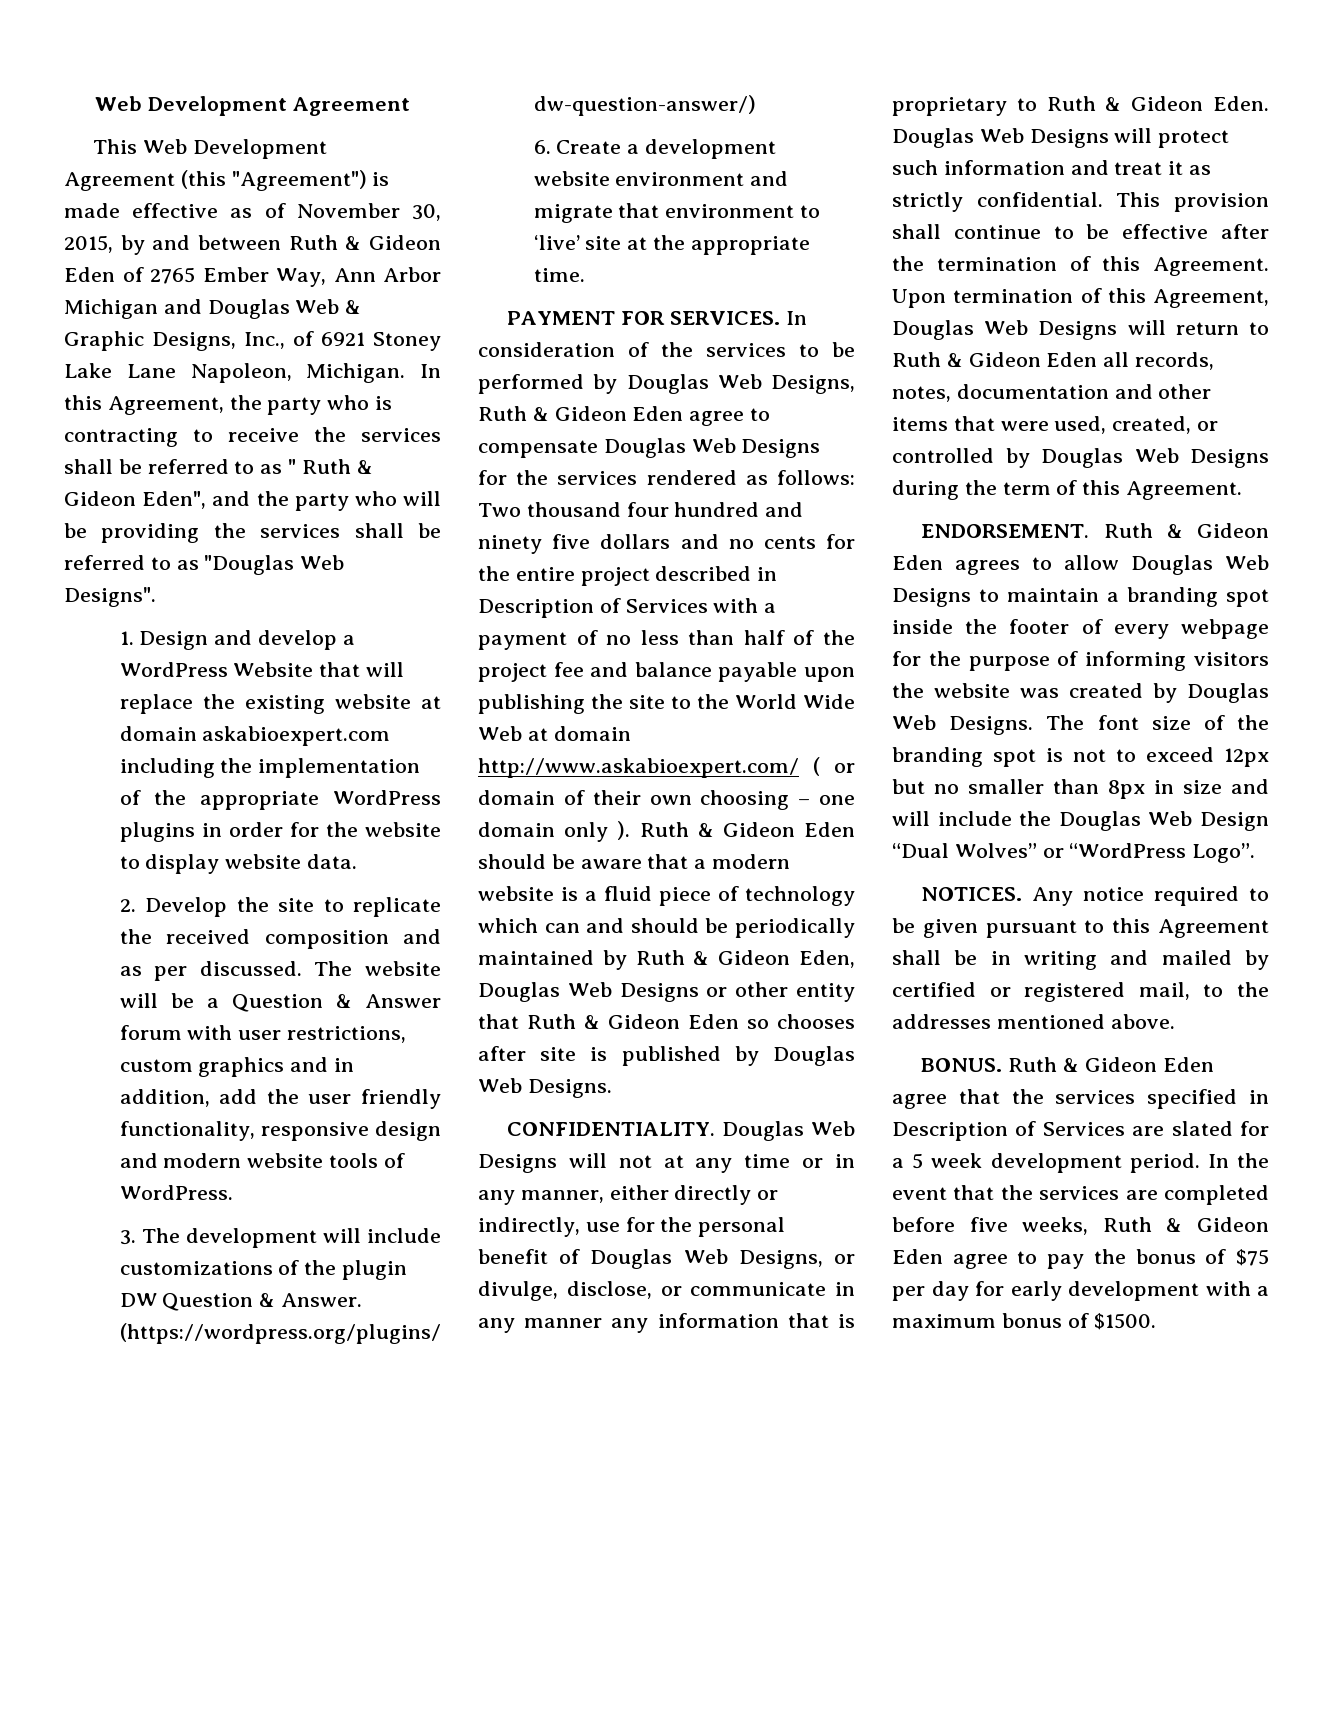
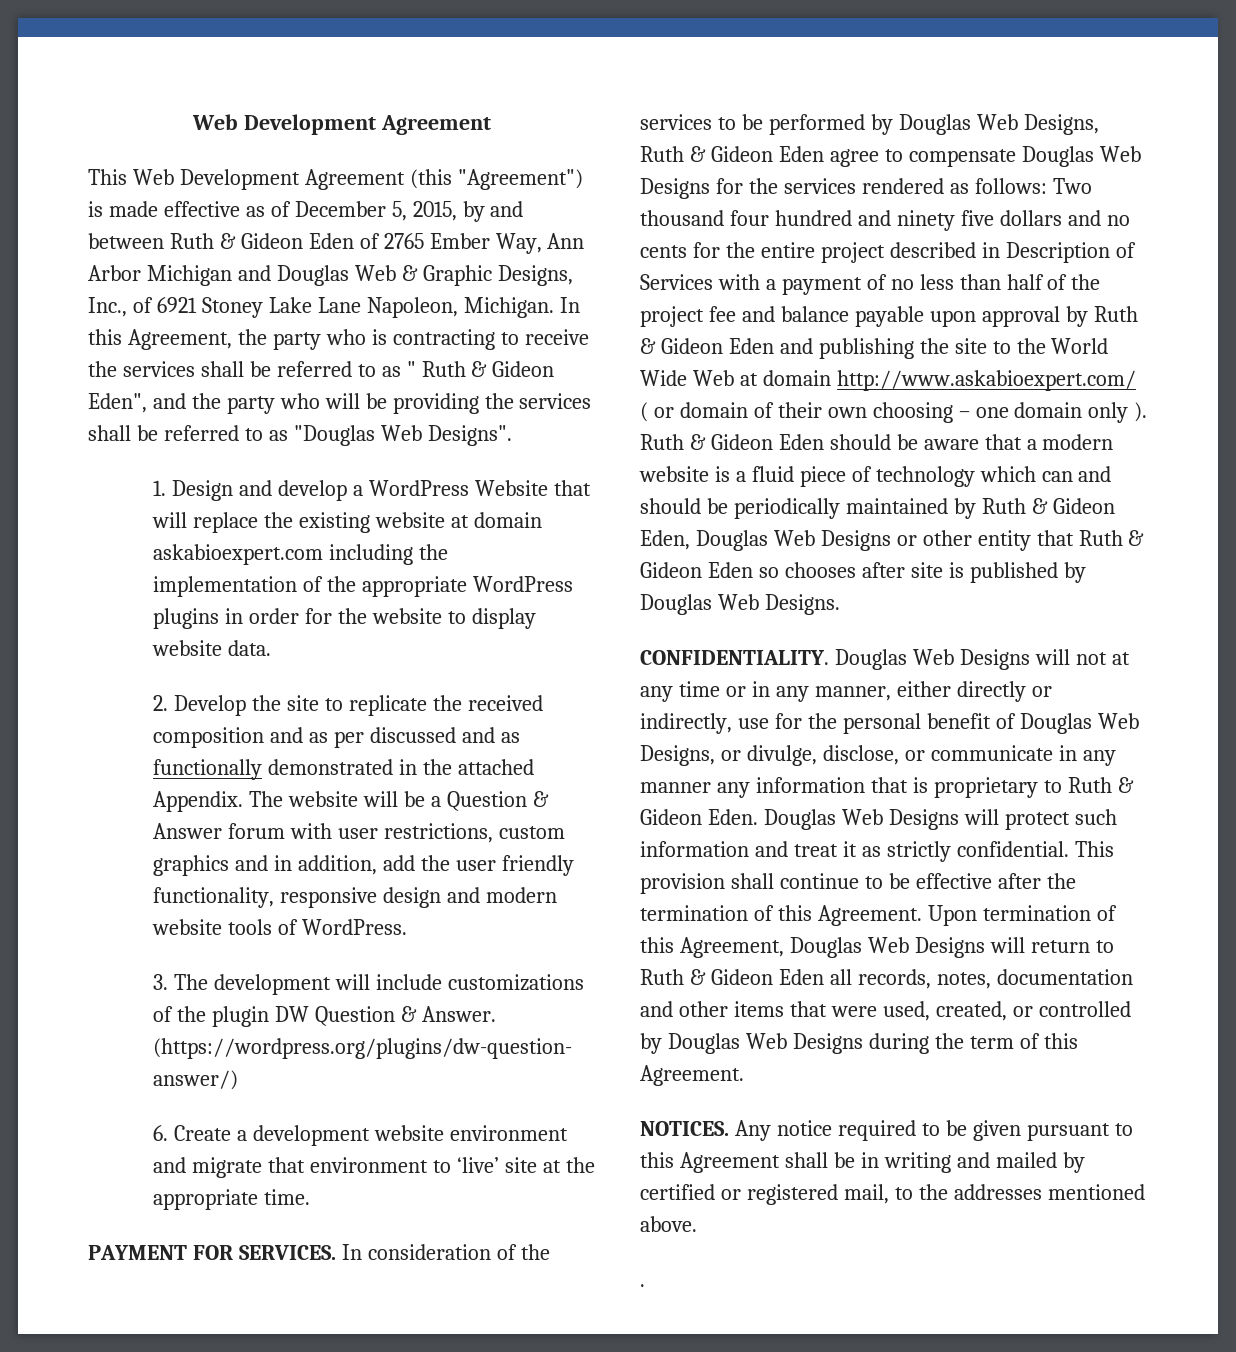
[296,203,441,221] November 30, -> [294,201,407,221] December 5,
[199,961,302,976] discussed. -> [369,727,520,743] [153,759,534,780] [153,791,244,812] discussed and as functionally demonstrated in the attached Appendix.
(855, 674) none -> [981,306,1138,327] [640,338,813,354] approval by Ruth & Gideon Eden and
[921,523,1269,538] [892,555,1270,575] [892,587,1269,607] [892,619,1269,639] [892,651,1269,671] [892,683,1269,703] [892,715,1269,735] [892,747,1269,767] [892,779,1269,799] [892,811,1269,831] [892,843,1256,863] // ENDORSEMENT. Ruth & Gideon Eden agrees to allow Douglas Web Designs to maintain a branding spot inside the footer of every webpage for the purpose of informing visitors the website was created by Douglas Web Designs. The font size of the branding spot is not to exceed 12px but no smaller than 8px in size and will include the Douglas Web Design “Dual Wolves” or “WordPress Logo”. -> (744, 1075) none
[921,1057,1214,1072] [892,1089,1269,1109] [892,1121,1269,1141] [892,1153,1269,1173] [892,1185,1269,1205] [892,1217,1269,1235] [892,1249,1269,1269] [892,1281,1269,1301] [892,1313,1157,1330] BONUS. Ruth & Gideon Eden agree that the services specified in Description of Services are slated for a 5 week development period. In the event that the services are completed before five weeks, Ruth & Gideon Eden agree to pay the bonus of $75 per day for early development with a maximum bonus of $1500. -> [640,1284,645,1287] .

